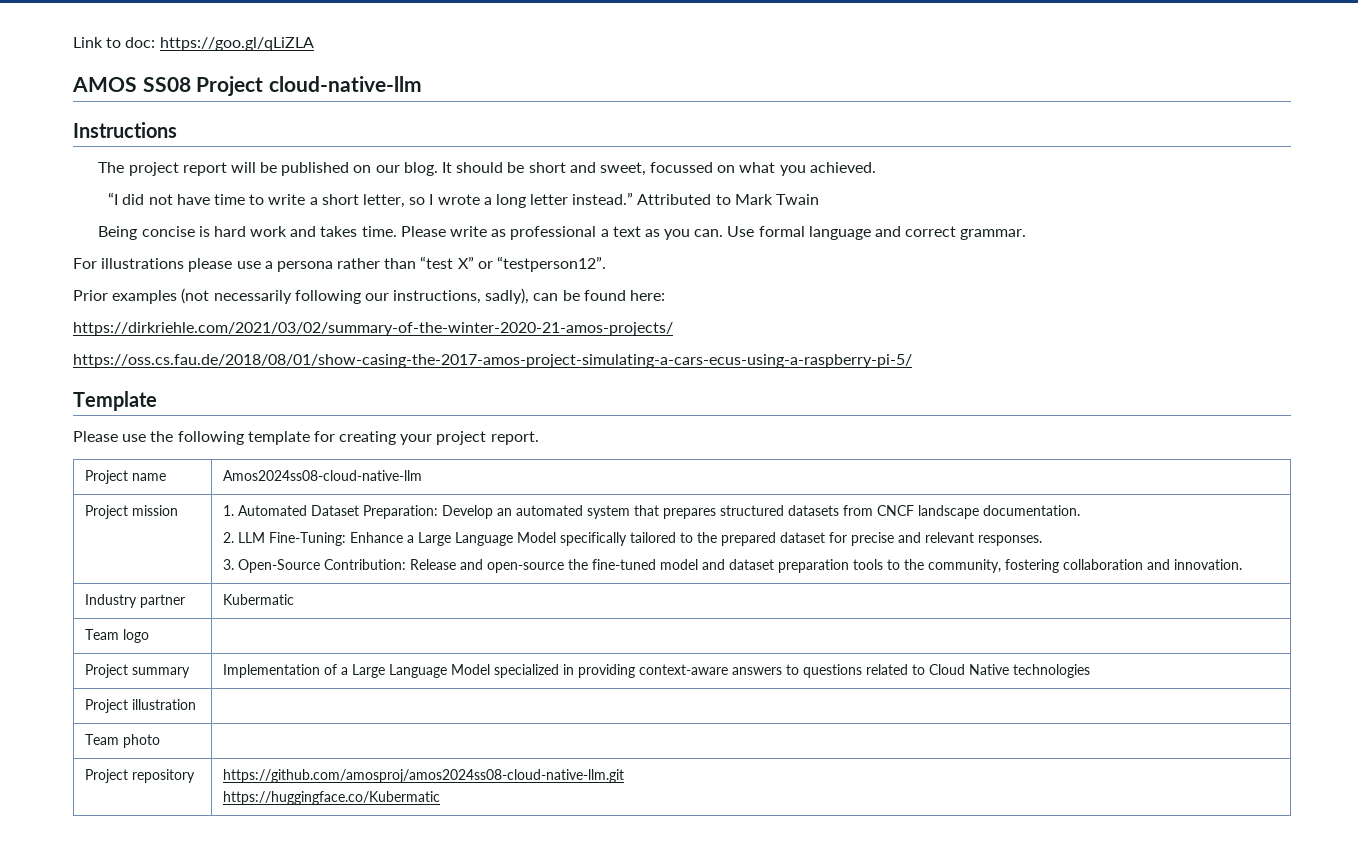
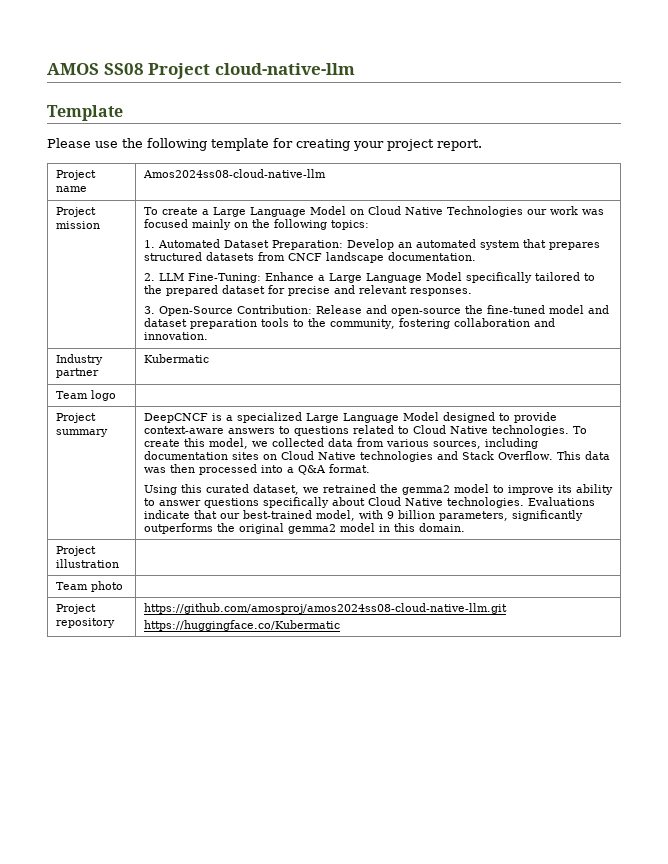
[73,37,314,51] Link to doc: https://goo.gl/qLiZLA // -> (47, 69) none
[73,122,177,138] [98,162,876,176] [108,192,819,208] [98,226,1027,240] [73,256,607,272] [73,288,666,304] [73,322,673,336] [73,354,912,368] // Instructions // The project report will be published on our blog. It should be short and sweet, focussed on what you achieved. // “I did not have time to write a short letter, so I wrote a long letter instead.” Attributed to Mark Twain // Being concise is hard work and takes time. Please write as professional a text as you can. Use formal language and correct grammar. // For illustrations please use a persona rather than “test X” or “testperson12”. // Prior examples (not necessarily following our instructions, sadly), can be found here: // https://dirkriehle.com/2021/03/02/summary-of-the-winter-2020-21-amos-projects/ // https://oss.cs.fau.de/2018/08/01/show-casing-the-2017-amos-project-simulating-a-cars-ecus-using-a-raspberry-pi-5/ -> (355, 69) none
(178, 510) none -> [143,206,604,217] [143,219,369,230] To create a Large Language Model on Cloud Native Technologies our work was focused mainly on the following topics: //
[222,664,635,678] Implementation of a Large Language Model specialized in providing -> [143,412,557,423] DeepCNCF is a specialized Large Language Model designed to provide
[1012,664,1090,678] technologies -> [491,425,587,436] [143,438,538,449] [143,451,610,462] [143,464,370,475] [143,484,613,495] [143,497,595,508] [143,510,583,521] [143,523,465,534] technologies. To create this model, we collected data from various sources, including documentation sites on Cloud Native technologies and Stack Overflow. This data was then processed into a Q&A format. // Using this curated dataset, we retrained the gemma2 model to improve its ability to answer questions specifically about Cloud Native technologies. Evaluations indicate that our best-trained model, with 9 billion parameters, significantly outperforms the original gemma2 model in this domain.

